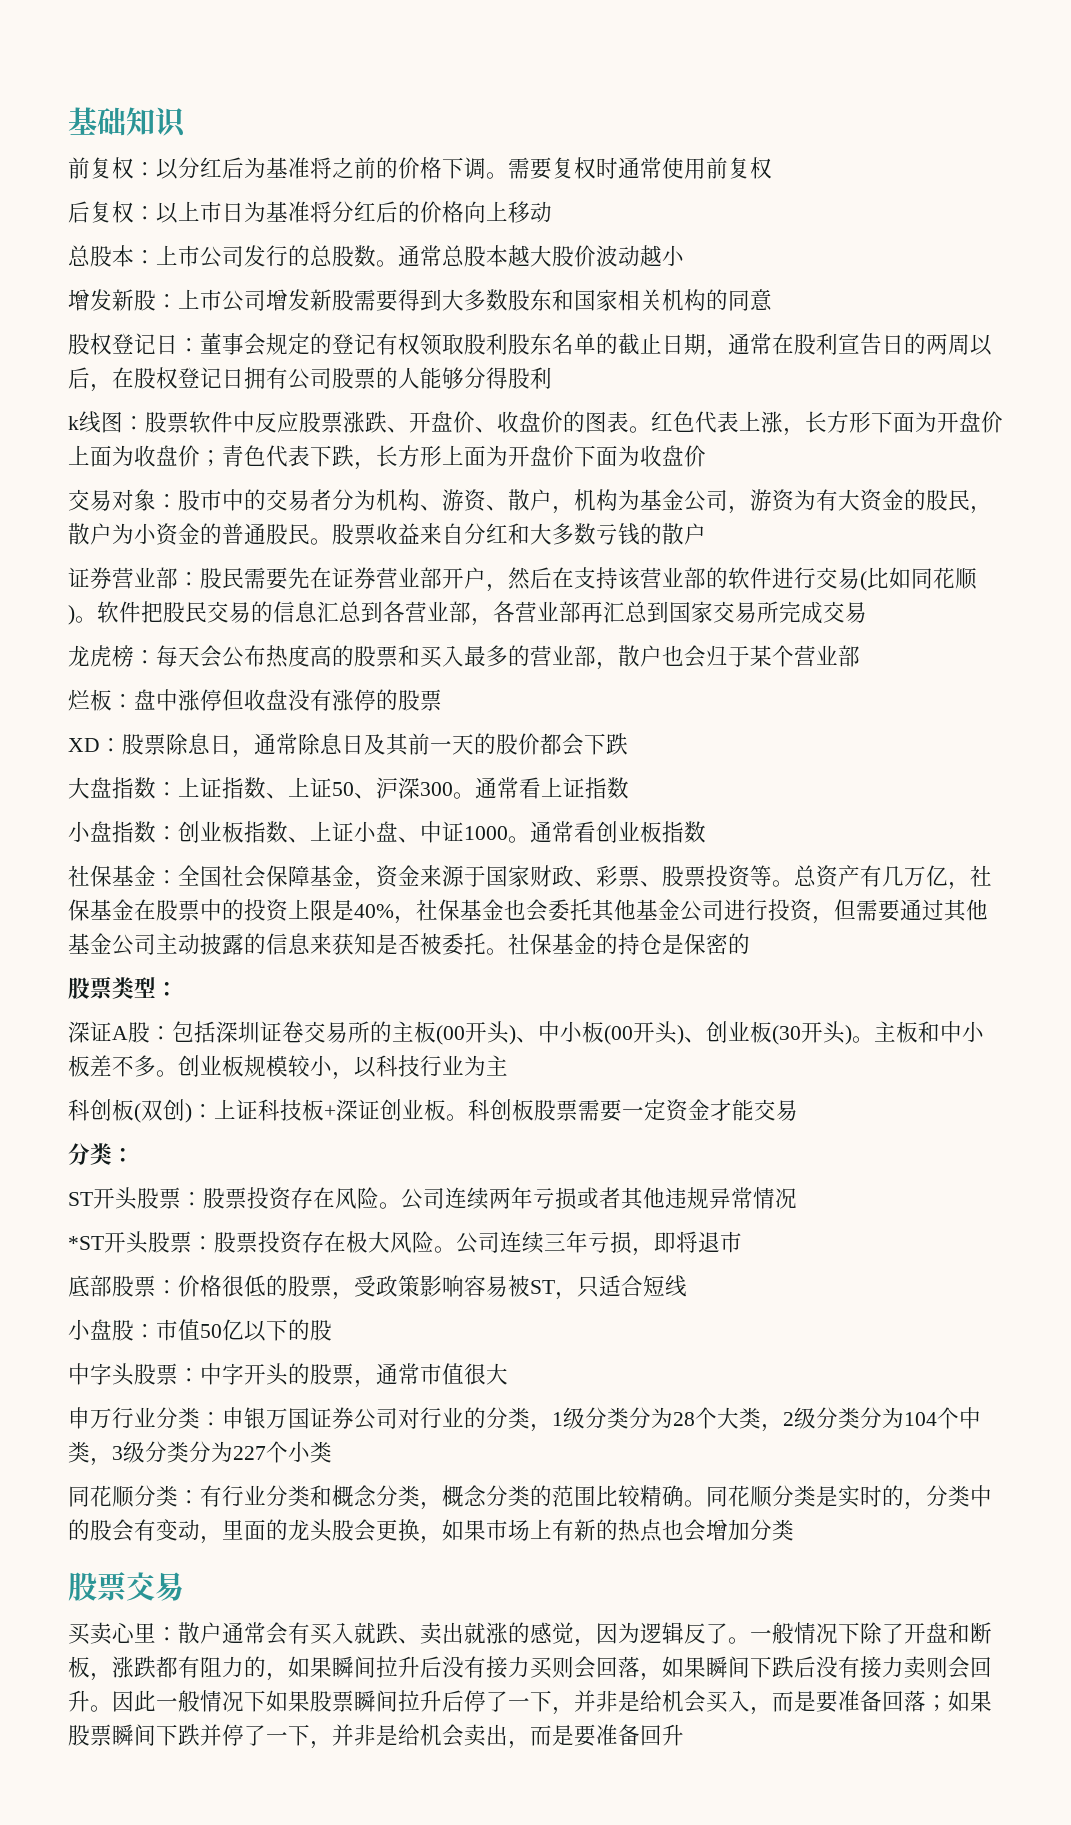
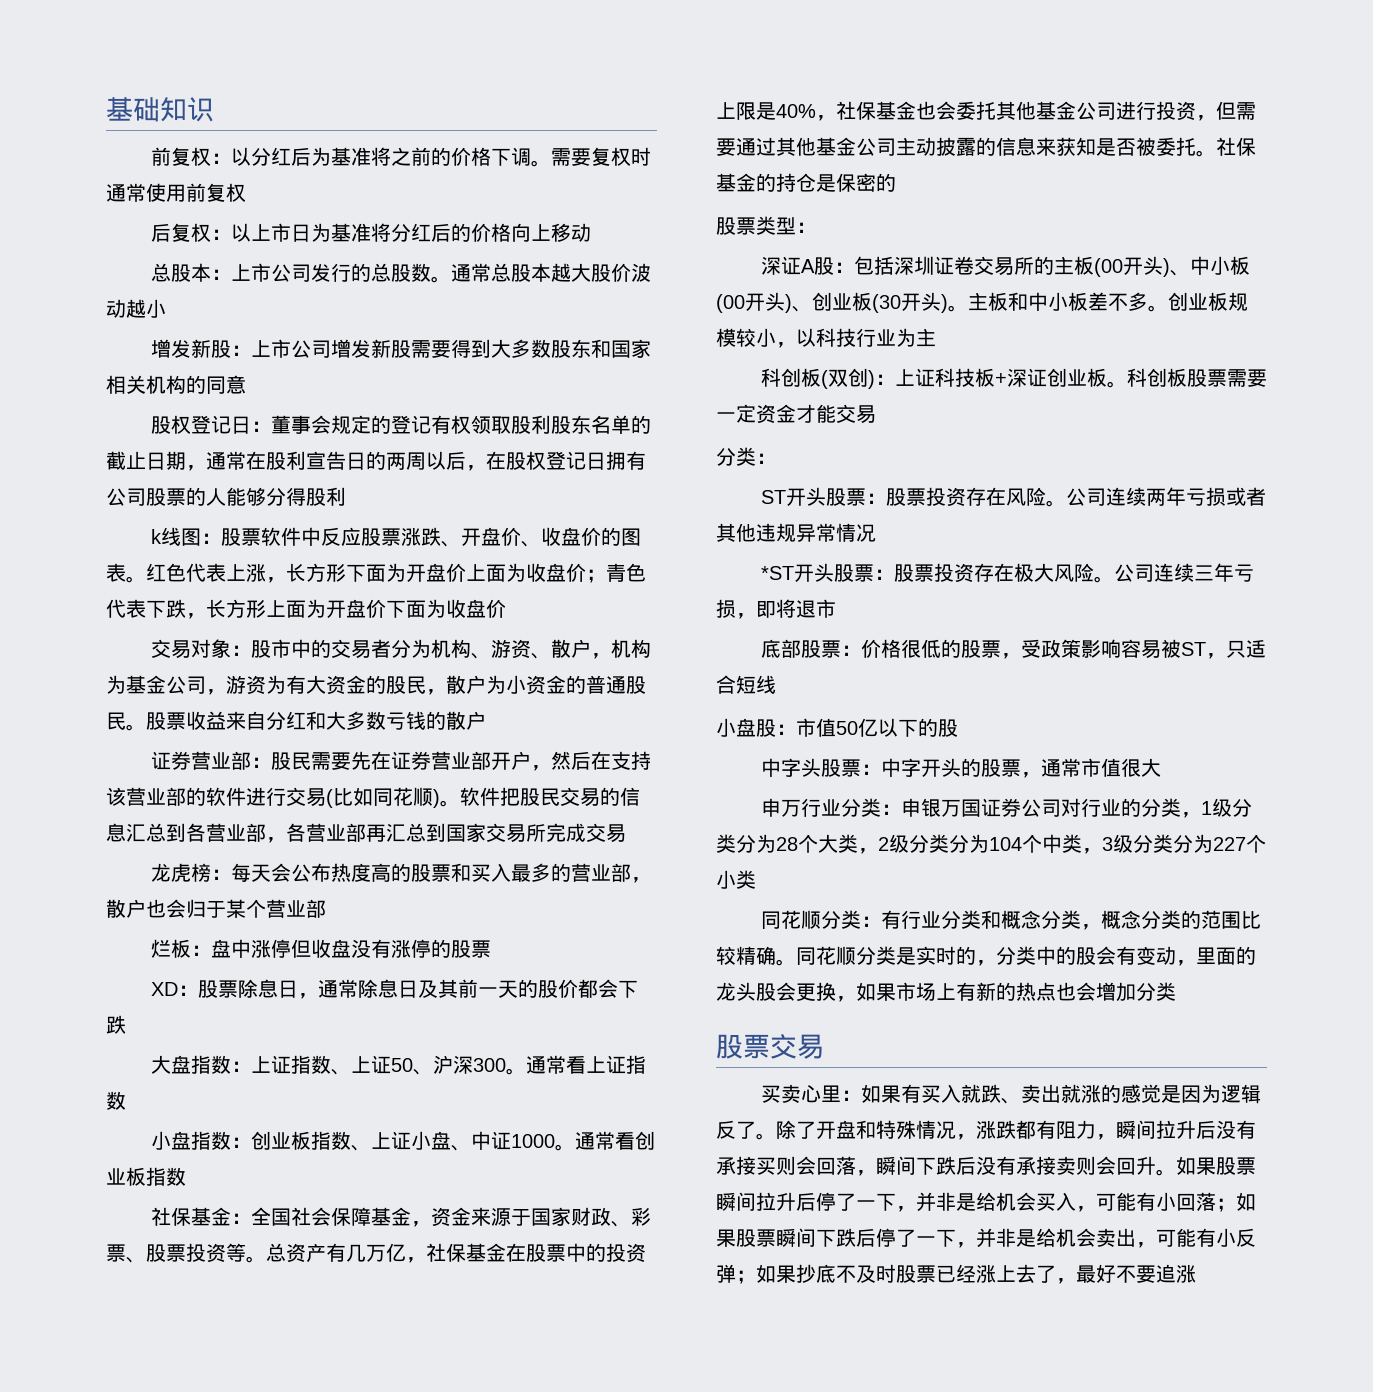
[178,1622,288,1645] 散户通常会 -> [860,1084,901,1103] 如果
[574,1639,596,1647] ， -> [1160,1085,1181,1103] 是
[750,1622,860,1644] 一般情况下 -> (776, 1136) none
[970,1622,992,1644] [68,1656,90,1678] 断板 -> [876,1120,956,1140] 特殊情况
[244,1656,332,1681] 的，如果 -> [1096,1134,1116,1140] ，
[486,1656,530,1678] 接力 -> [716,1156,756,1175] 承接
[662,1656,706,1678] 如果 -> (876, 1173) none
[860,1656,904,1678] 接力 -> [1016,1156,1056,1175] 承接
[112,1690,266,1712] 因此一般情况下 -> (1176, 1172) none
[772,1690,882,1713] 而是要准备 -> [1096,1192,1176,1211] 可能有小
[200,1724,222,1746] 并 -> [856,1228,876,1247] 后
[530,1724,684,1747] 而是要准备回升 -> [1156,1228,1256,1247] [716,1264,1196,1284] 可能有小反弹；如果抄底不及时股票已经涨上去了，最好不要追涨

